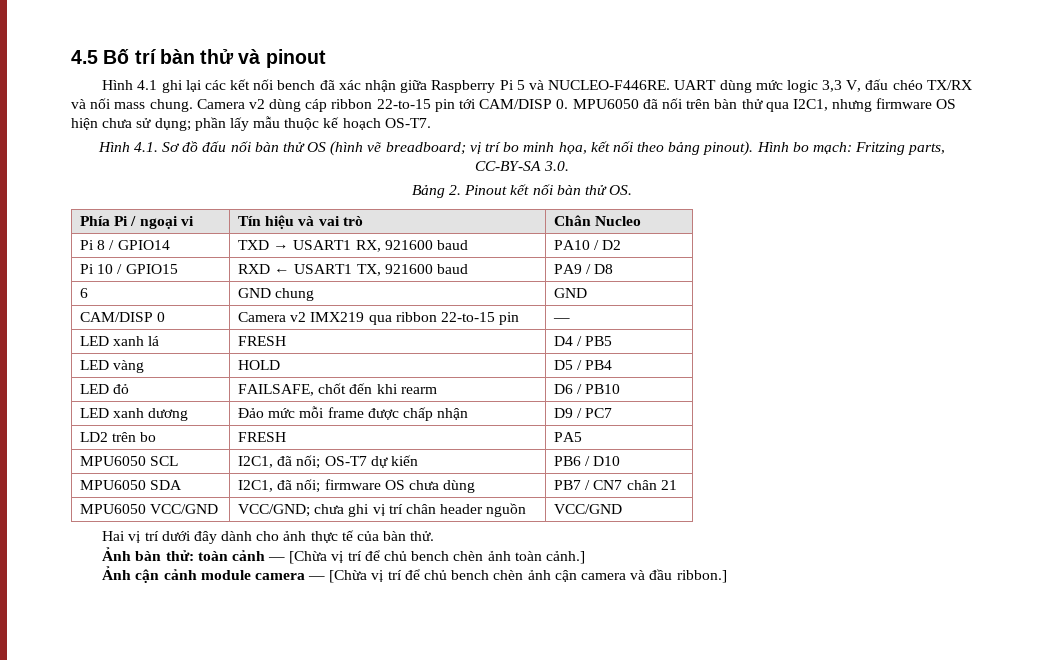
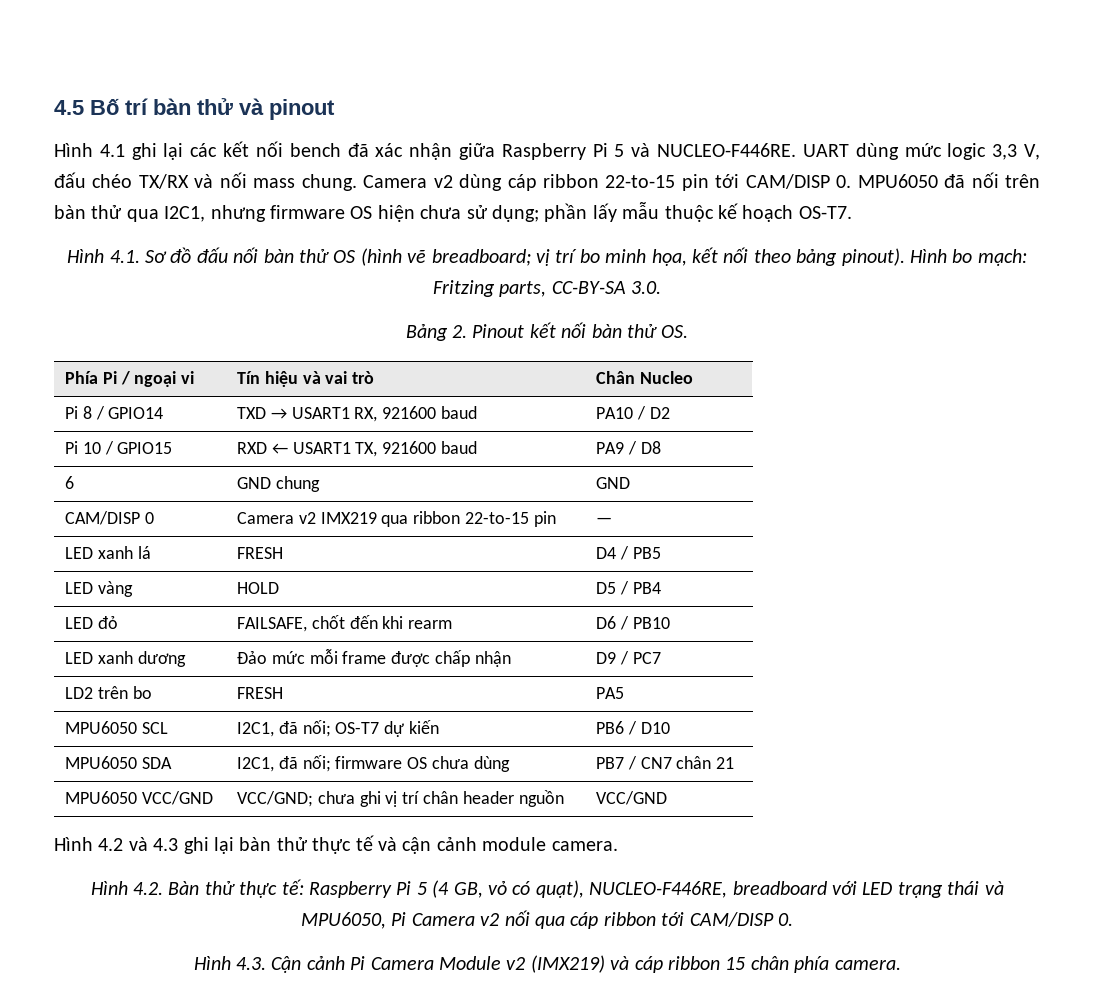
[102,530,435,544] [102,547,585,564] [102,566,727,583] Hai vị trí dưới đây dành cho ảnh thực tế của bàn thử. // Ảnh bàn thử: toàn cảnh — [Chừa vị trí để chủ bench chèn ảnh toàn cảnh.] // Ảnh cận cảnh module camera — [Chừa vị trí để chủ bench chèn ảnh cận camera và đầu ribbon.] -> [54,835,618,854] [90,879,1004,898] [301,910,793,929] [193,955,901,973] Hình 4.2 và 4.3 ghi lại bàn thử thực tế và cận cảnh module camera. // Hình 4.2. Bàn thử thực tế: Raspberry Pi 5 (4 GB, vỏ có quạt), NUCLEO-F446RE, breadboard với LED trạng thái và MPU6050, Pi Camera v2 nối qua cáp ribbon tới CAM/DISP 0. // Hình 4.3. Cận cảnh Pi Camera Module v2 (IMX219) và cáp ribbon 15 chân phía camera.

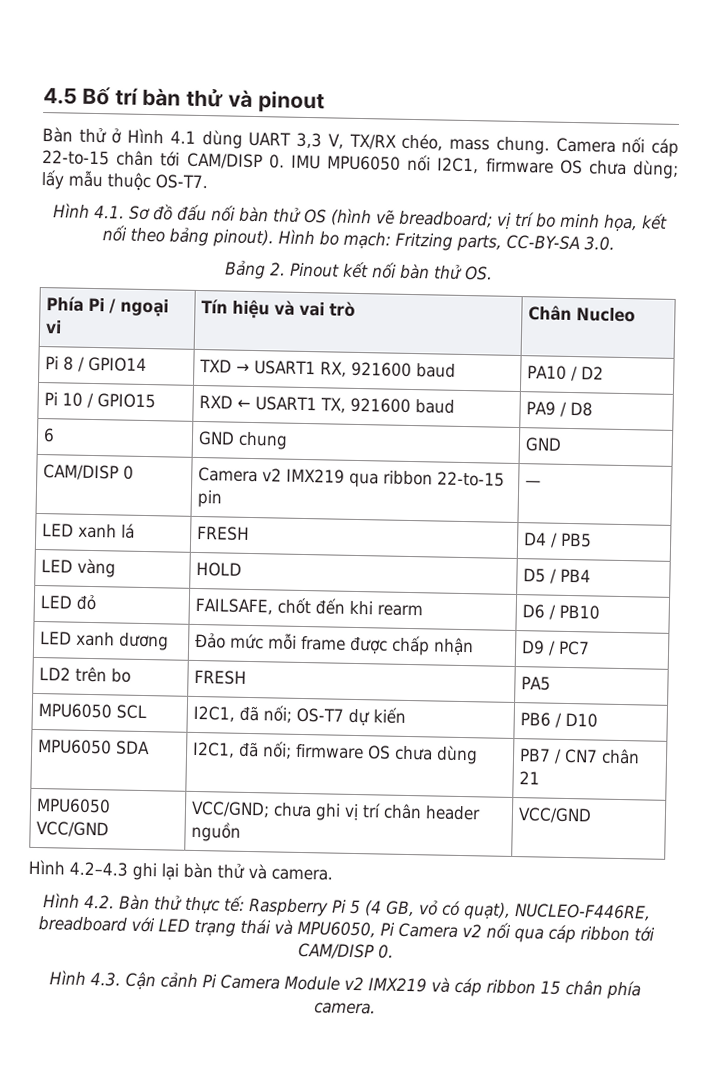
[54,141,1041,160] [54,172,1041,191] [54,203,588,222] Hình 4.1 ghi lại các kết nối bench đã xác nhận giữa Raspberry Pi 5 và NUCLEO-F446RE. UART dùng mức logic 3,3 V, đấu chéo TX/RX và nối mass chung. Camera v2 dùng cáp ribbon 22-to-15 pin tới CAM/DISP 0. MPU6050 đã nối trên bàn thử qua I2C1, nhưng firmware OS hiện chưa sử dụng; phần -> [42,127,679,157] [42,149,679,179] Bàn thử ở Hình 4.1 dùng UART 3,3 V, TX/RX chéo, mass chung. Camera nối cáp 22-to-15 chân tới CAM/DISP 0. IMU MPU6050 nối I2C1, firmware OS chưa dùng;
[717,203,794,222] kế hoạch -> (151, 182) none
[98,837,179,851] 4.2 và 4.3 -> [69,861,128,877] 4.2–4.3
[312,835,547,854] thực tế và cận cảnh module -> [248,864,267,880] và
[530,955,605,973] (IMX219) -> [367,977,427,993] IMX219

